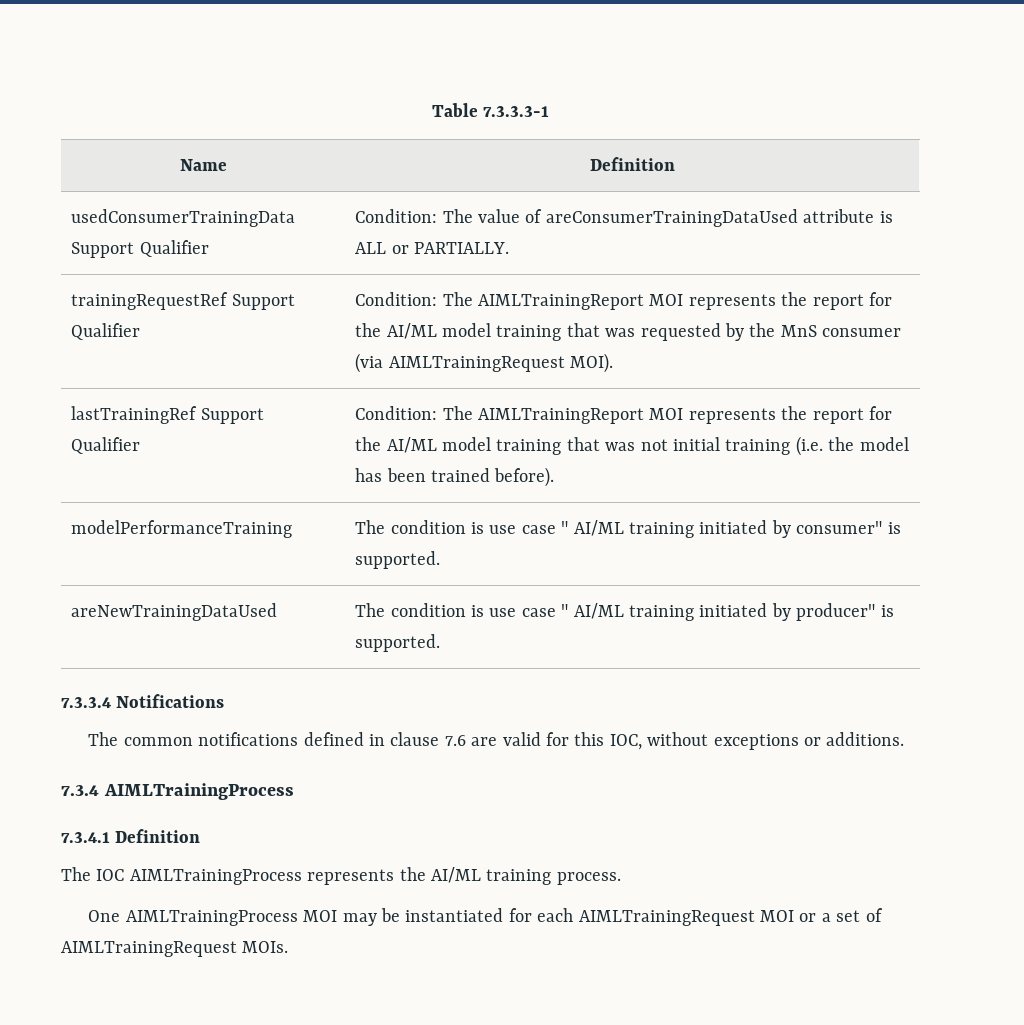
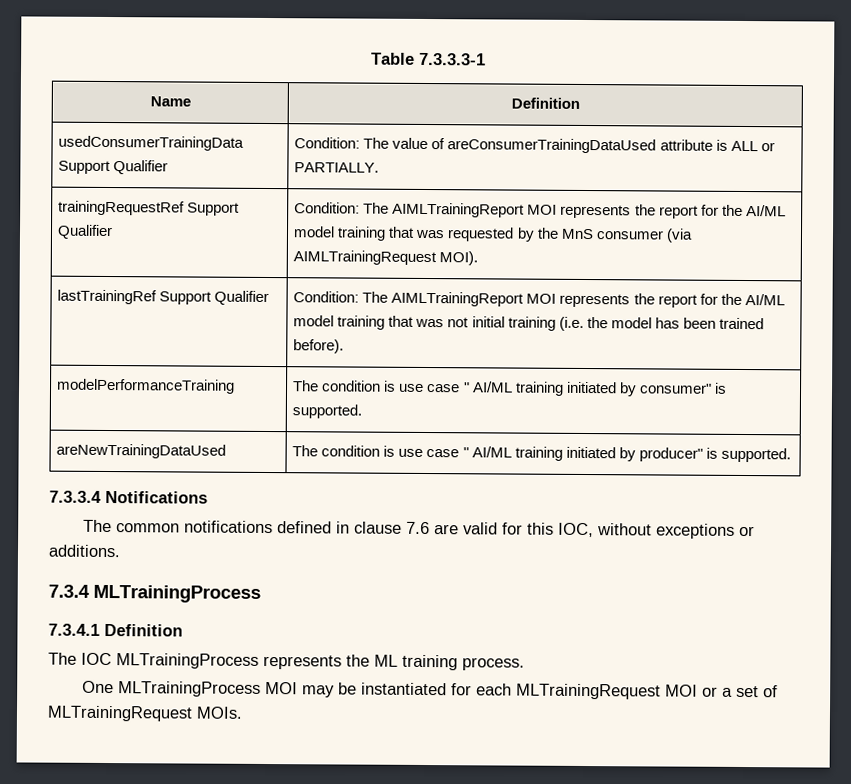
[103,783,294,800] AIMLTrainingProcess -> [93,584,261,603] MLTrainingProcess
[129,867,481,885] AIMLTrainingProcess represents the AI/ML -> [116,653,398,670] MLTrainingProcess represents the ML
[125,910,298,926] AIMLTrainingProcess -> [117,681,261,697] MLTrainingProcess
[578,910,755,926] AIMLTrainingRequest -> [515,683,661,700] MLTrainingRequest
[61,941,237,957] AIMLTrainingRequest -> [47,705,193,722] MLTrainingRequest

